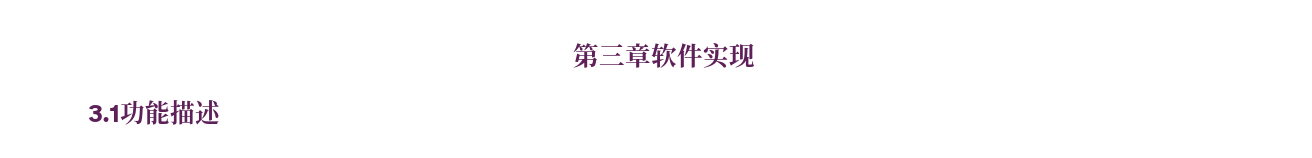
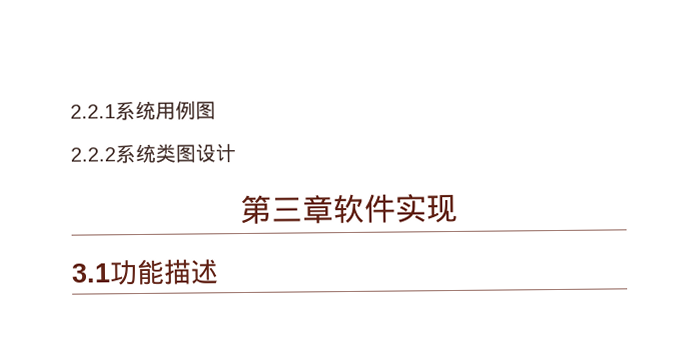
(572, 55) none -> [70,100,216,121] [70,143,236,164] 2.2.1系统用例图 // 2.2.2系统类图设计 //

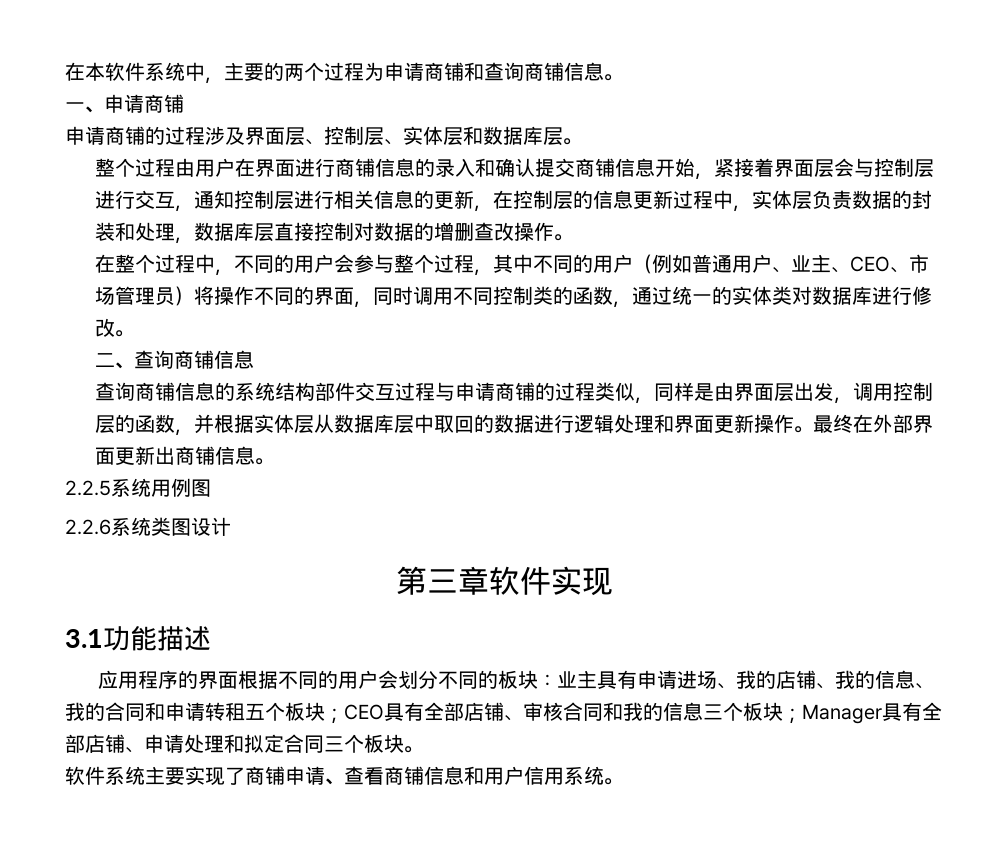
[70,104,116,119] 2.2.1 -> [65,62,623,84] [65,94,184,113] [65,126,582,146] [95,158,935,180] [95,190,933,212] [95,222,574,244] [95,254,930,276] [95,286,933,308] [95,318,135,337] [95,350,255,369] [95,382,934,404] [95,414,934,436] [95,446,275,465] [65,480,111,496] 在本软件系统中，主要的两个过程为申请商铺和查询商铺信息。 // 一、申请商铺 // 申请商铺的过程涉及界面层、控制层、实体层和数据库层。 // 整个过程由用户在界面进行商铺信息的录入和确认提交商铺信息开始，紧接着界面层会与控制层进行交互，通知控制层进行相关信息的更新，在控制层的信息更新过程中，实体层负责数据的封装和处理，数据库层直接控制对数据的增删查改操作。 // 在整个过程中，不同的用户会参与整个过程，其中不同的用户（例如普通用户、业主、CEO、市场管理员）将操作不同的界面，同时调用不同控制类的函数，通过统一的实体类对数据库进行修改。 // 二、查询商铺信息 // 查询商铺信息的系统结构部件交互过程与申请商铺的过程类似，同样是由界面层出发，调用控制层的函数，并根据实体层从数据库层中取回的数据进行逻辑处理和界面更新操作。最终在外部界面更新出商铺信息。 // 2.2.5
[70,147,116,162] 2.2.2 -> [65,519,111,535] 2.2.6
(219, 272) none -> [97,670,934,689] [65,702,942,724] [65,734,423,753] [65,766,623,786] // 应用程序的界面根据不同的用户会划分不同的板块：业主具有申请进场、我的店铺、我的信息、我的合同和申请转租五个板块；CEO具有全部店铺、审核合同和我的信息三个板块；Manager具有全部店铺、申请处理和拟定合同三个板块。 // 软件系统主要实现了商铺申请、查看商铺信息和用户信用系统。

